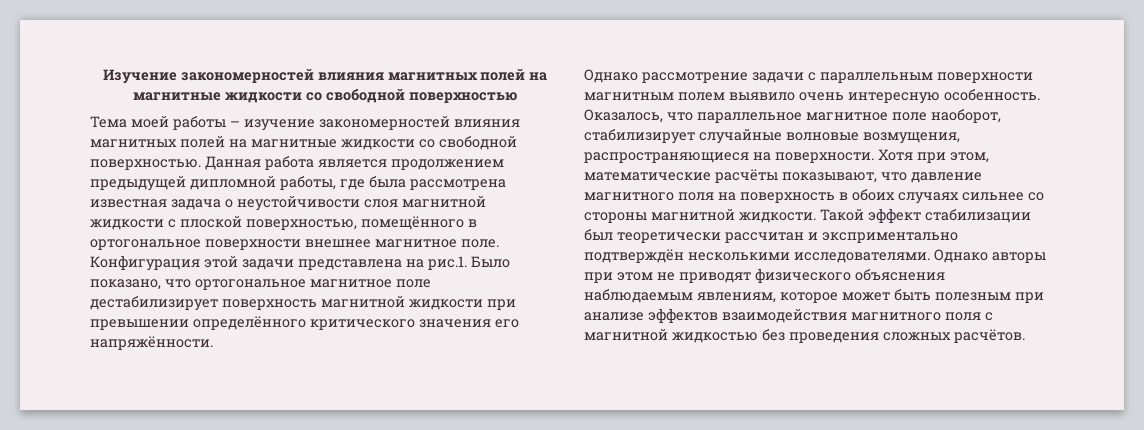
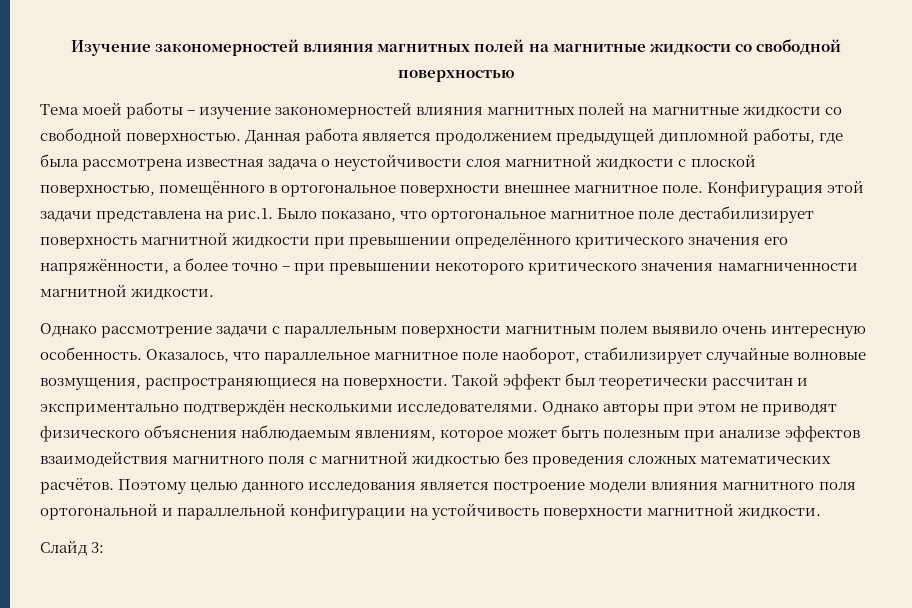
[90,336,213,350] напряжённости. -> [40,258,858,275] [40,284,215,300] напряжённости, а более точно – при превышении некоторого критического значения намагниченности магнитной жидкости.
[878,149,989,163] [584,169,982,183] [584,189,1044,204] [584,209,816,223] Хотя при этом, математические расчёты показывают, что давление магнитного поля на поверхность в обоих случаях сильнее со стороны магнитной жидкости. -> (449, 384) none
[925,209,1031,223] стабилизации -> (562, 382) none
[954,329,1025,343] расчётов. -> [700,455,832,464] [40,478,856,494] [40,503,822,520] [40,540,105,556] математических расчётов. Поэтому целью данного исследования является построение модели влияния магнитного поля ортогональной и параллельной конфигурации на устойчивость поверхности магнитной жидкости. // Слайд 3:

